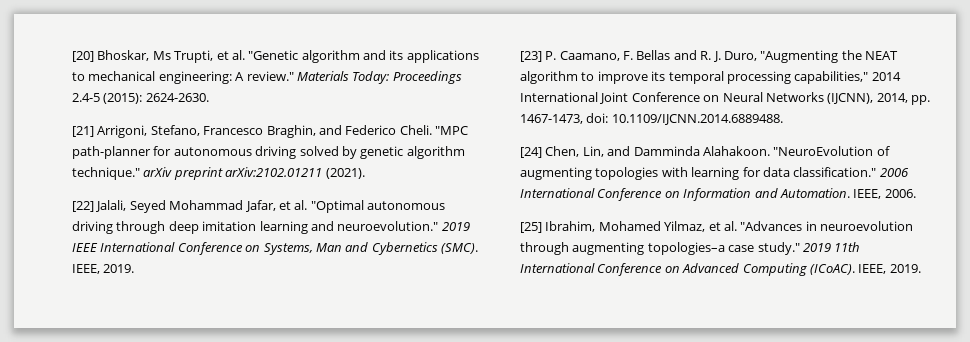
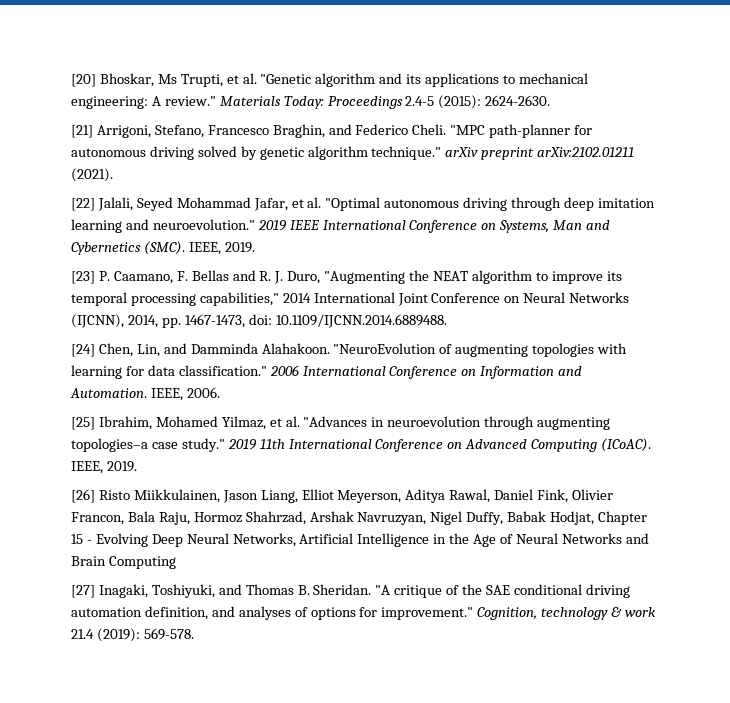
(921, 268) none -> [71,489,614,503] [71,511,648,525] [71,533,649,547] [71,556,176,569] [71,584,630,598] [71,606,657,620] [71,628,194,642] // [26] Risto Miikkulainen, Jason Liang, Elliot Meyerson, Aditya Rawal, Daniel Fink, Olivier Francon, Bala Raju, Hormoz Shahrzad, Arshak Navruzyan, Nigel Duffy, Babak Hodjat, Chapter 15 - Evolving Deep Neural Networks, Artificial Intelligence in the Age of Neural Networks and Brain Computing // [27] Inagaki, Toshiyuki, and Thomas B. Sheridan. "A critique of the SAE conditional driving automation definition, and analyses of options for improvement." Cognition, technology & work 21.4 (2019): 569-578.

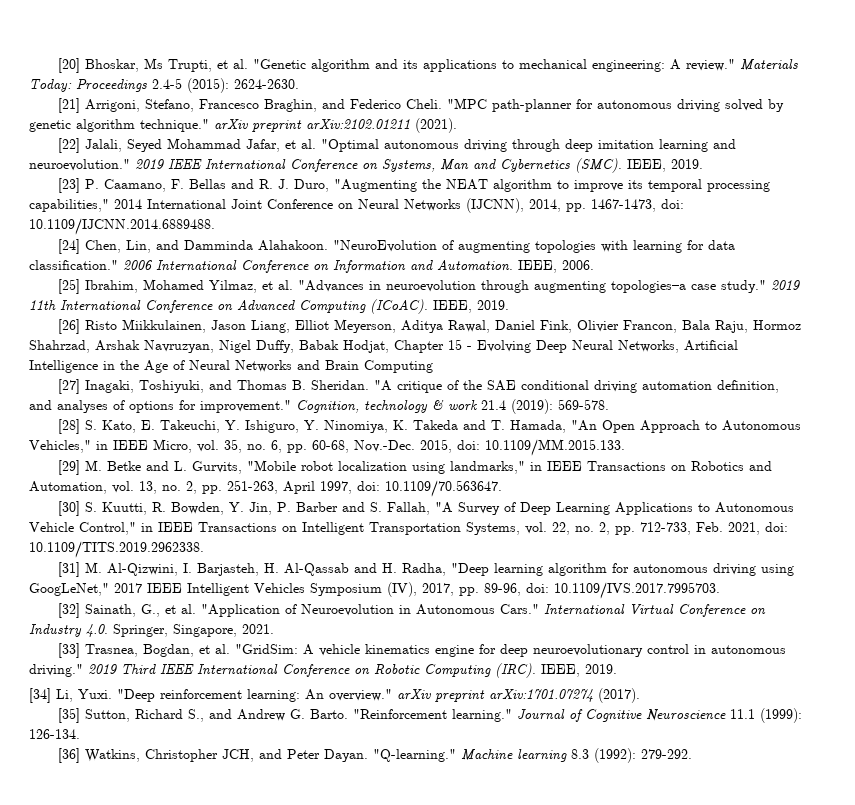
(194, 634) none -> [58,419,802,434] [29,439,625,456] [58,460,773,475] [29,480,502,497] [58,501,795,516] [29,522,788,535] [29,541,204,558] [58,562,795,577] [29,582,720,599] [58,603,767,618] [29,624,274,637] [58,643,787,658] [29,663,617,678] [29,688,640,703] [58,708,803,723] [29,729,80,739] [58,748,693,763] // [28] S. Kato, E. Takeuchi, Y. Ishiguro, Y. Ninomiya, K. Takeda and T. Hamada, "An Open Approach to Autonomous Vehicles," in IEEE Micro, vol. 35, no. 6, pp. 60-68, Nov.-Dec. 2015, doi: 10.1109/MM.2015.133. // [29] M. Betke and L. Gurvits, "Mobile robot localization using landmarks," in IEEE Transactions on Robotics and Automation, vol. 13, no. 2, pp. 251-263, April 1997, doi: 10.1109/70.563647. // [30] S. Kuutti, R. Bowden, Y. Jin, P. Barber and S. Fallah, "A Survey of Deep Learning Applications to Autonomous Vehicle Control," in IEEE Transactions on Intelligent Transportation Systems, vol. 22, no. 2, pp. 712-733, Feb. 2021, doi: 10.1109/TITS.2019.2962338. // [31] M. Al-Qizwini, I. Barjasteh, H. Al-Qassab and H. Radha, "Deep learning algorithm for autonomous driving using GoogLeNet," 2017 IEEE Intelligent Vehicles Symposium (IV), 2017, pp. 89-96, doi: 10.1109/IVS.2017.7995703. // [32] Sainath, G., et al. "Application of Neuroevolution in Autonomous Cars." International Virtual Conference on Industry 4.0. Springer, Singapore, 2021. // [33] Trasnea, Bogdan, et al. "GridSim: A vehicle kinematics engine for deep neuroevolutionary control in autonomous driving." 2019 Third IEEE International Conference on Robotic Computing (IRC). IEEE, 2019. // [34] Li, Yuxi. "Deep reinforcement learning: An overview." arXiv preprint arXiv:1701.07274 (2017). // [35] Sutton, Richard S., and Andrew G. Barto. "Reinforcement learning." Journal of Cognitive Neuroscience 11.1 (1999): 126-134. // [36] Watkins, Christopher JCH, and Peter Dayan. "Q-learning." Machine learning 8.3 (1992): 279-292.

